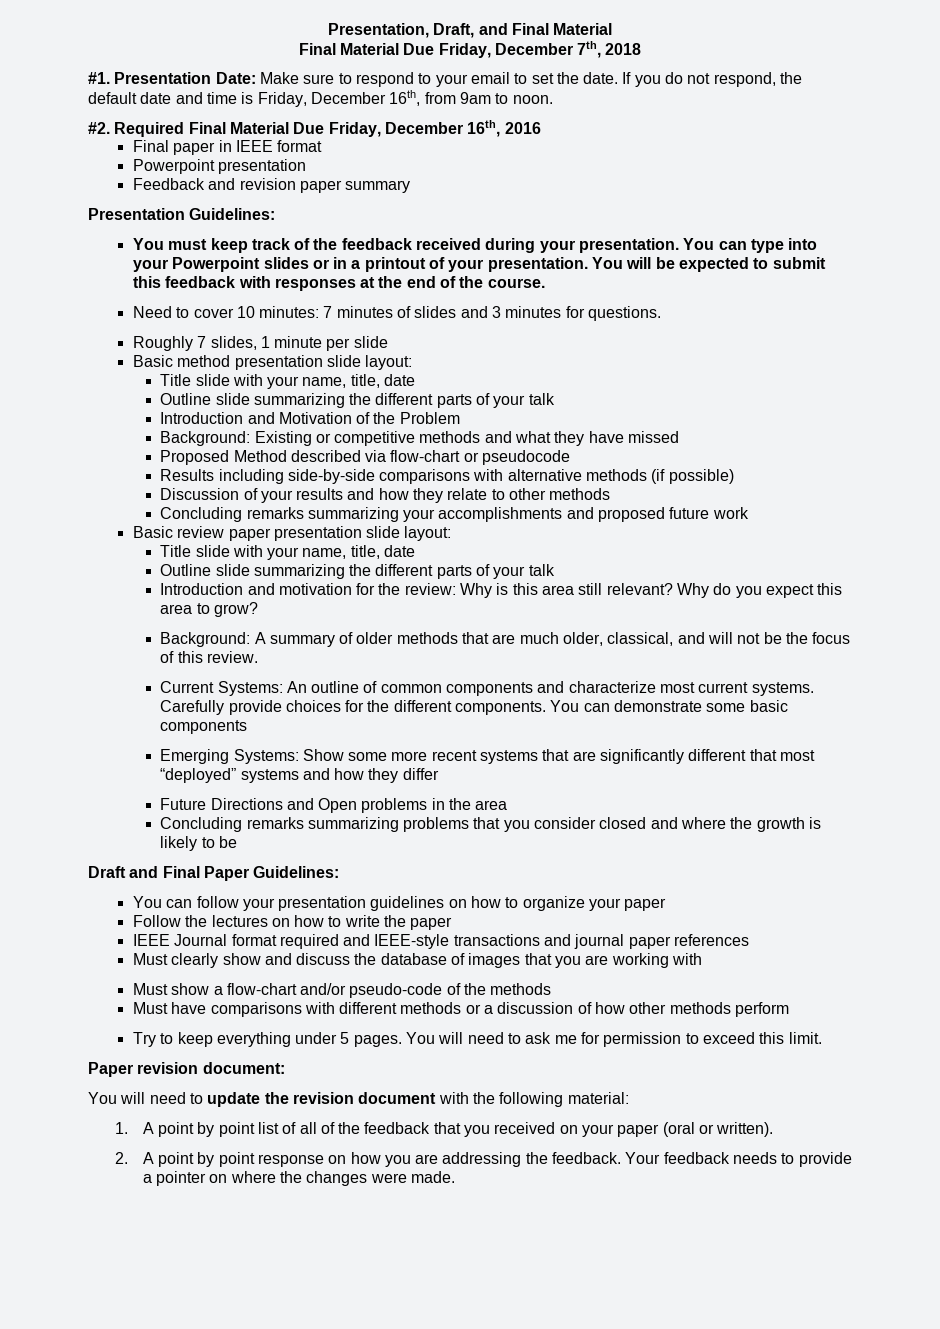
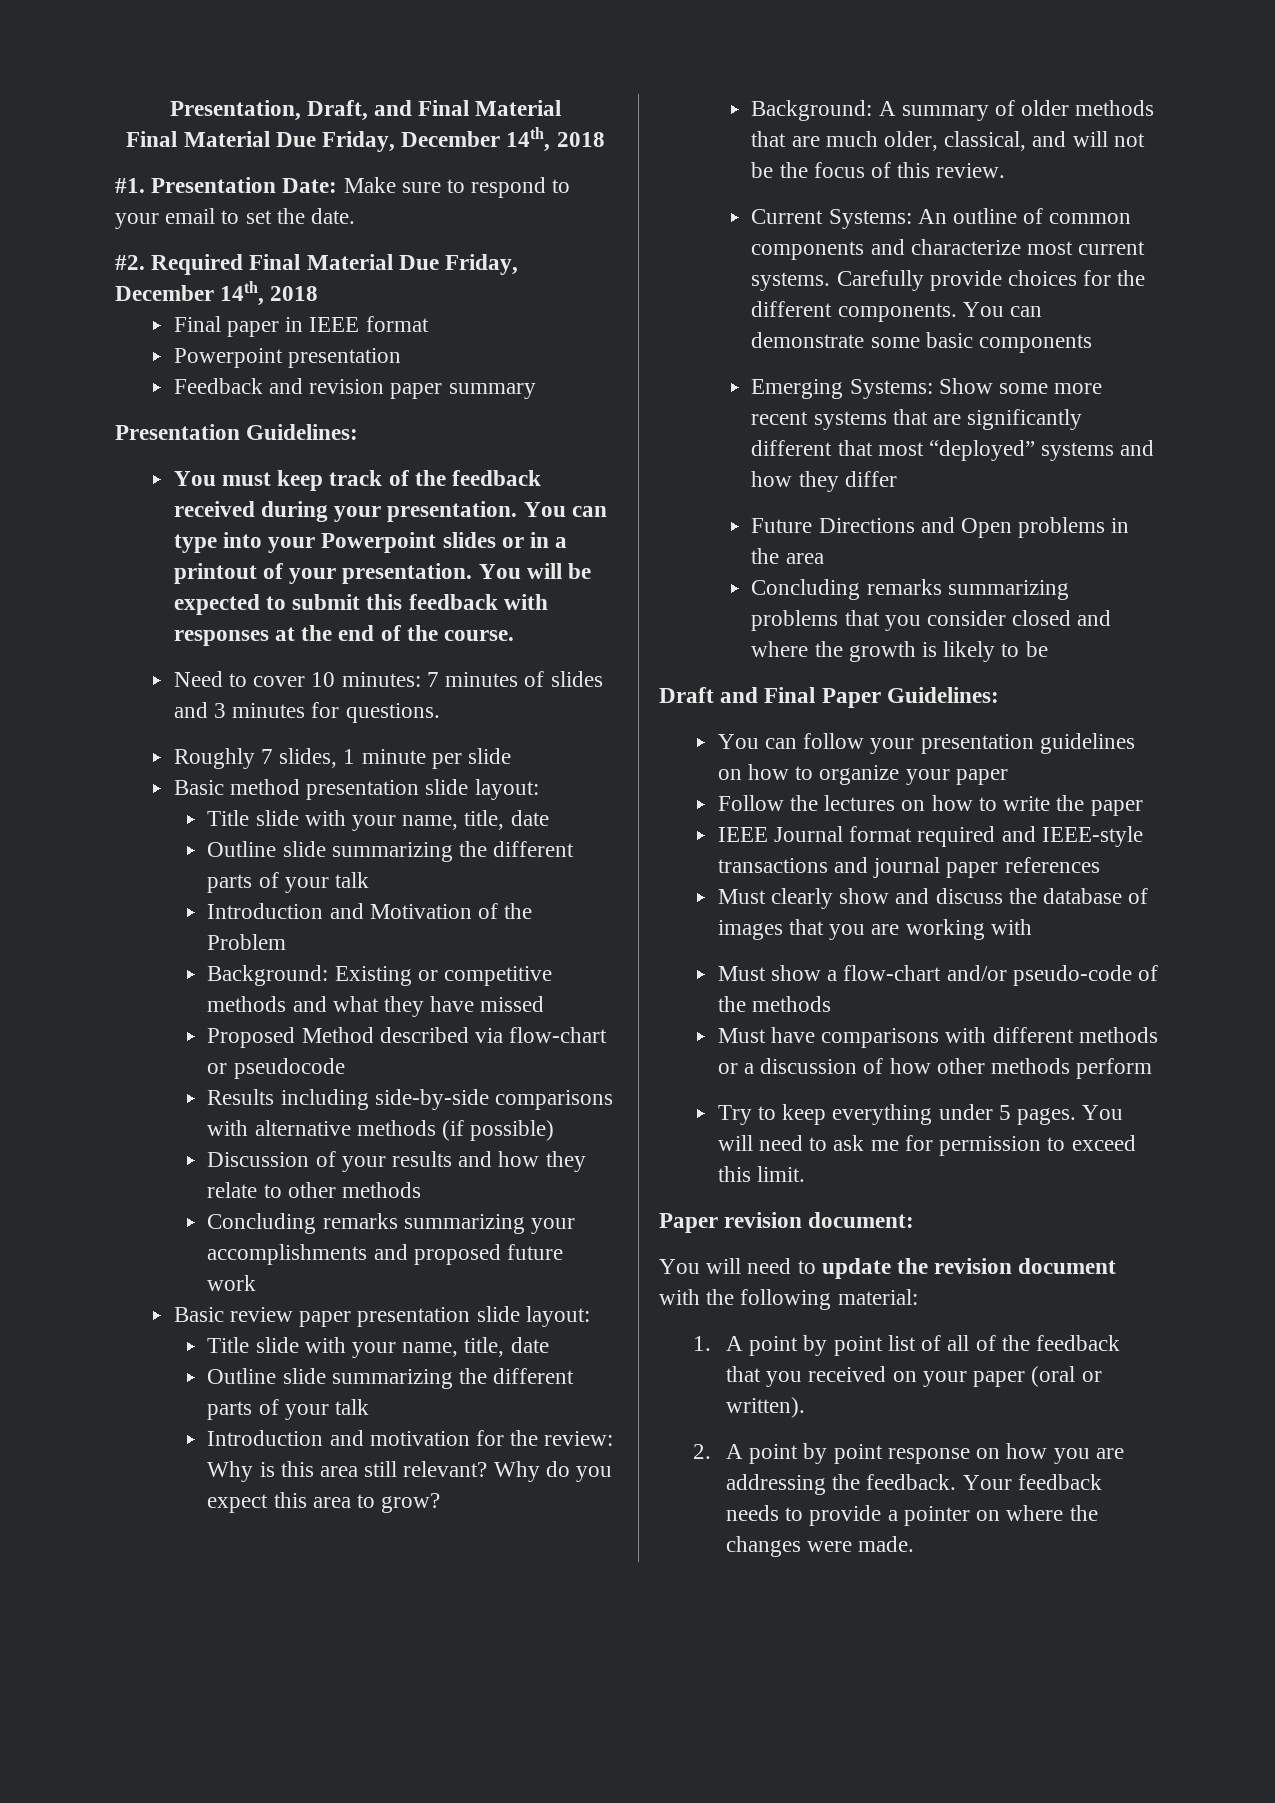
[577,41,602,58] 7th, -> [506,127,551,152] 14th,
[622,72,803,87] [88,90,553,107] If you do not respond, the default date and time is Friday, December 16th, from 9am to noon. -> (356, 216) none
[467,120,541,137] 16th, 2016 -> [220,281,319,306] 14th, 2018

